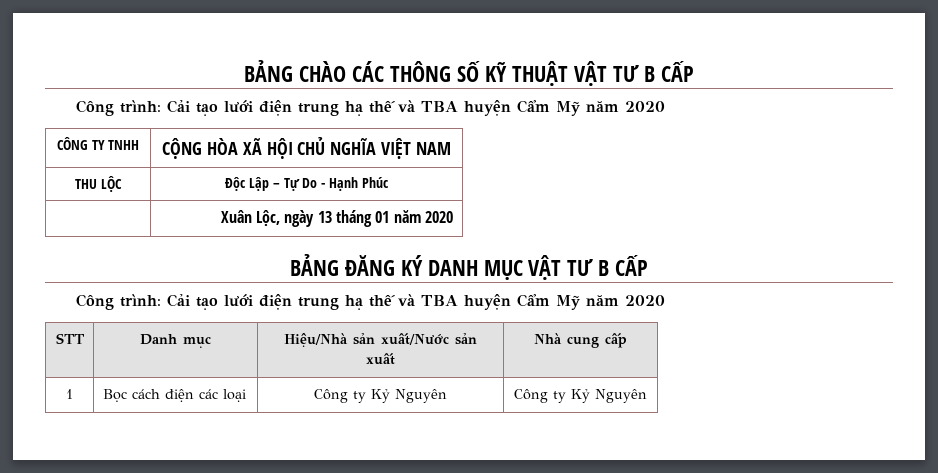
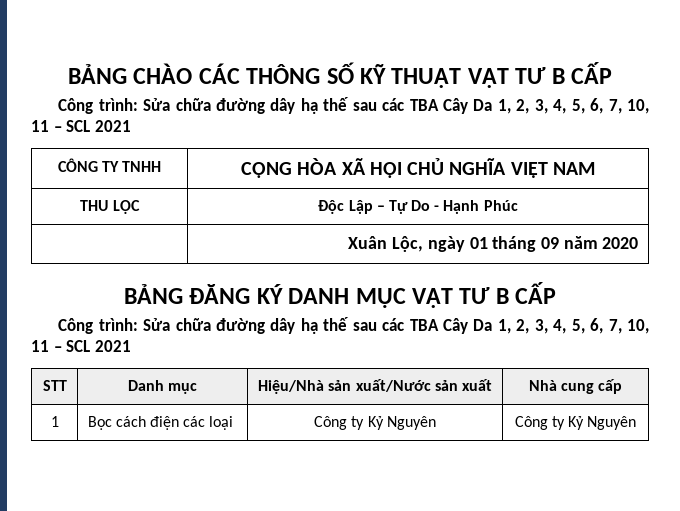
[167,100,666,116] Cải tạo lưới điện trung hạ thế và TBA huyện Cẩm Mỹ năm 2020 -> [143,97,649,114] [31,120,131,132] Sửa chữa đường dây hạ thế sau các TBA Cây Da 1, 2, 3, 4, 5, 6, 7, 10, 11 – SCL 2021
[317,210,390,227] 13 tháng 01 -> [469,236,560,252] 01 tháng 09
[167,294,666,310] Cải tạo lưới điện trung hạ thế và TBA huyện Cẩm Mỹ năm 2020 -> [143,317,649,334] [31,340,131,352] Sửa chữa đường dây hạ thế sau các TBA Cây Da 1, 2, 3, 4, 5, 6, 7, 10, 11 – SCL 2021

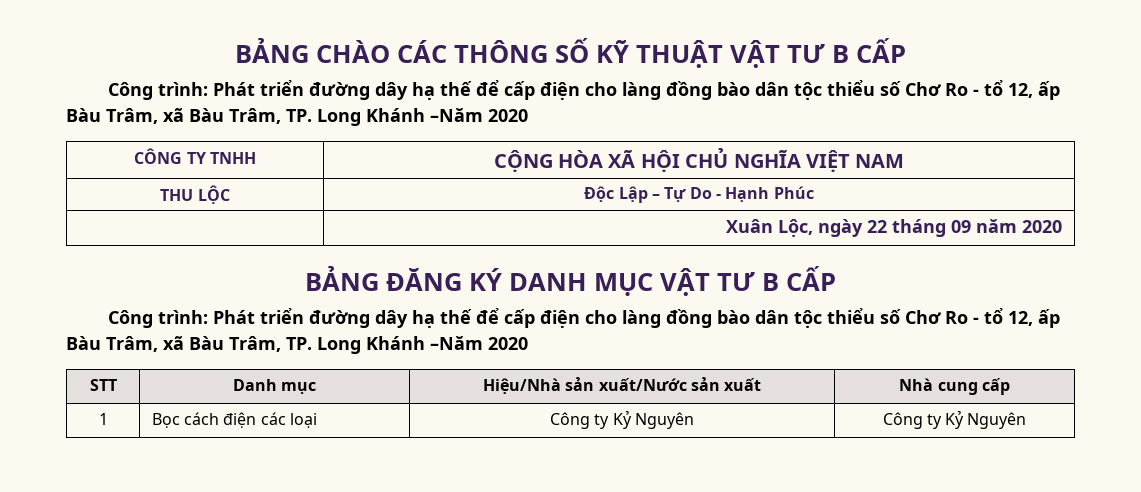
[143,97,649,114] [31,120,131,132] Sửa chữa đường dây hạ thế sau các TBA Cây Da 1, 2, 3, 4, 5, 6, 7, 10, 11 – SCL 2021 -> [213,80,1061,100] [66,108,528,126] Phát triển đường dây hạ thế để cấp điện cho làng đồng bào dân tộc thiểu số Chơ Ro - tổ 12, ấp Bàu Trâm, xã Bàu Trâm, TP. Long Khánh –Năm 2020
[469,237,488,249] 01 -> [867,220,888,233] 22
[143,317,649,334] [31,340,131,352] Sửa chữa đường dây hạ thế sau các TBA Cây Da 1, 2, 3, 4, 5, 6, 7, 10, 11 – SCL 2021 -> [213,308,1061,328] [66,336,528,354] Phát triển đường dây hạ thế để cấp điện cho làng đồng bào dân tộc thiểu số Chơ Ro - tổ 12, ấp Bàu Trâm, xã Bàu Trâm, TP. Long Khánh –Năm 2020

